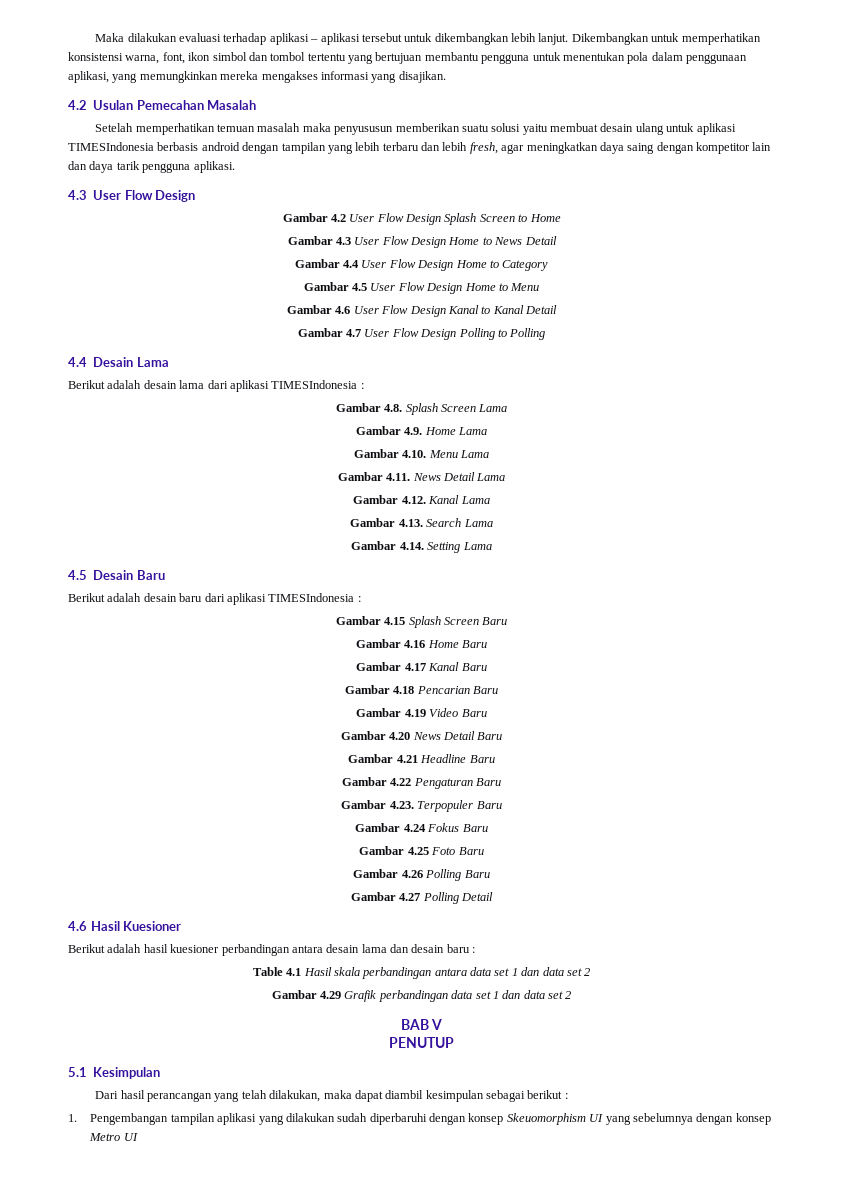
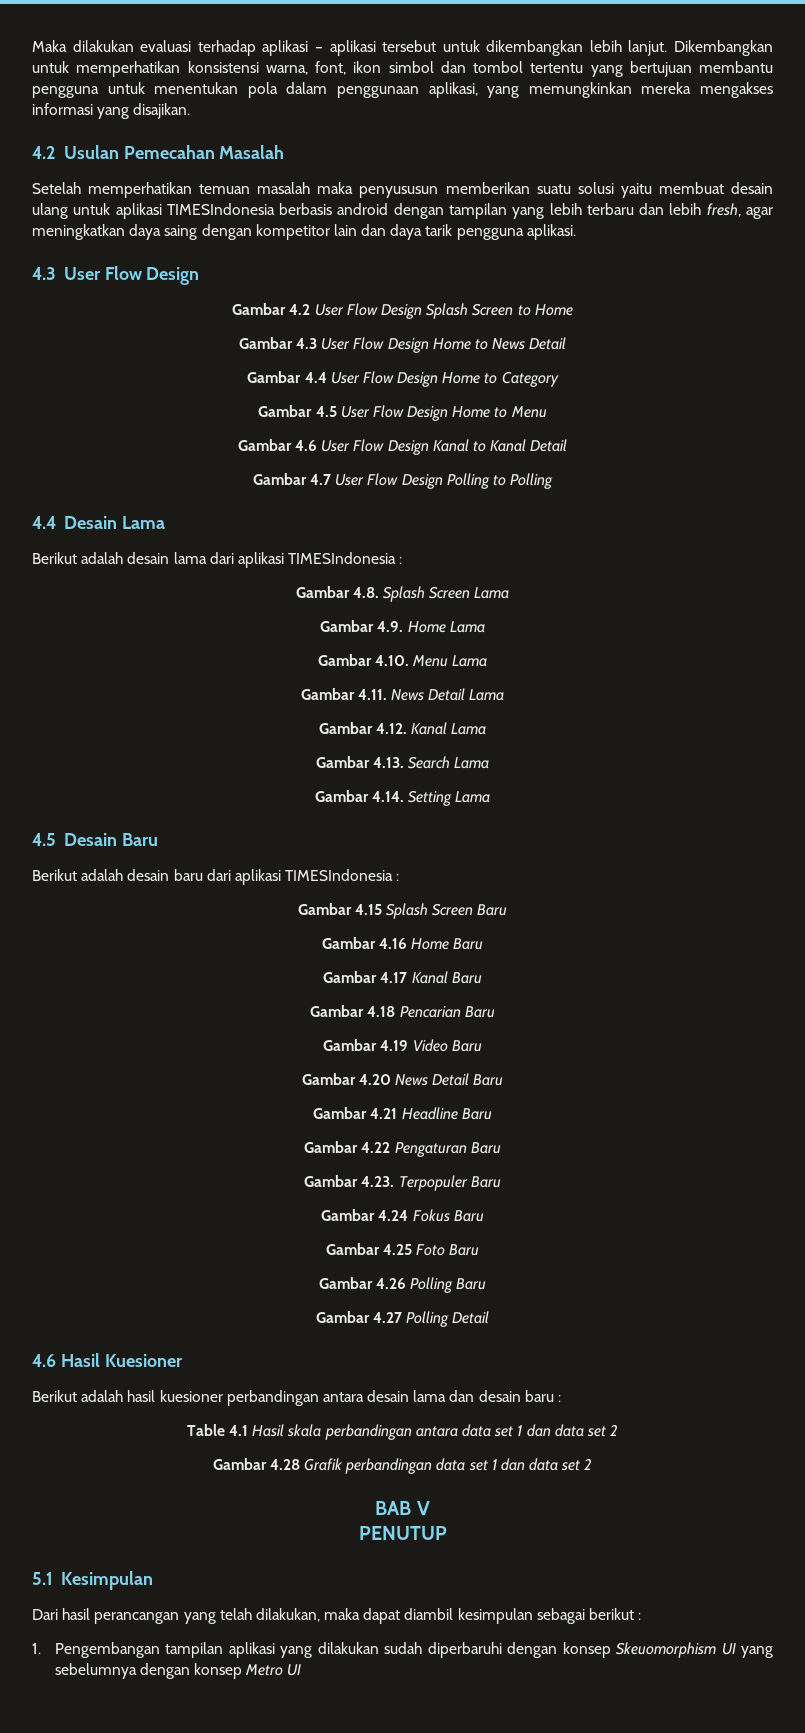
[320,991,341,999] 4.29 -> [269,1459,300,1470] 4.28

